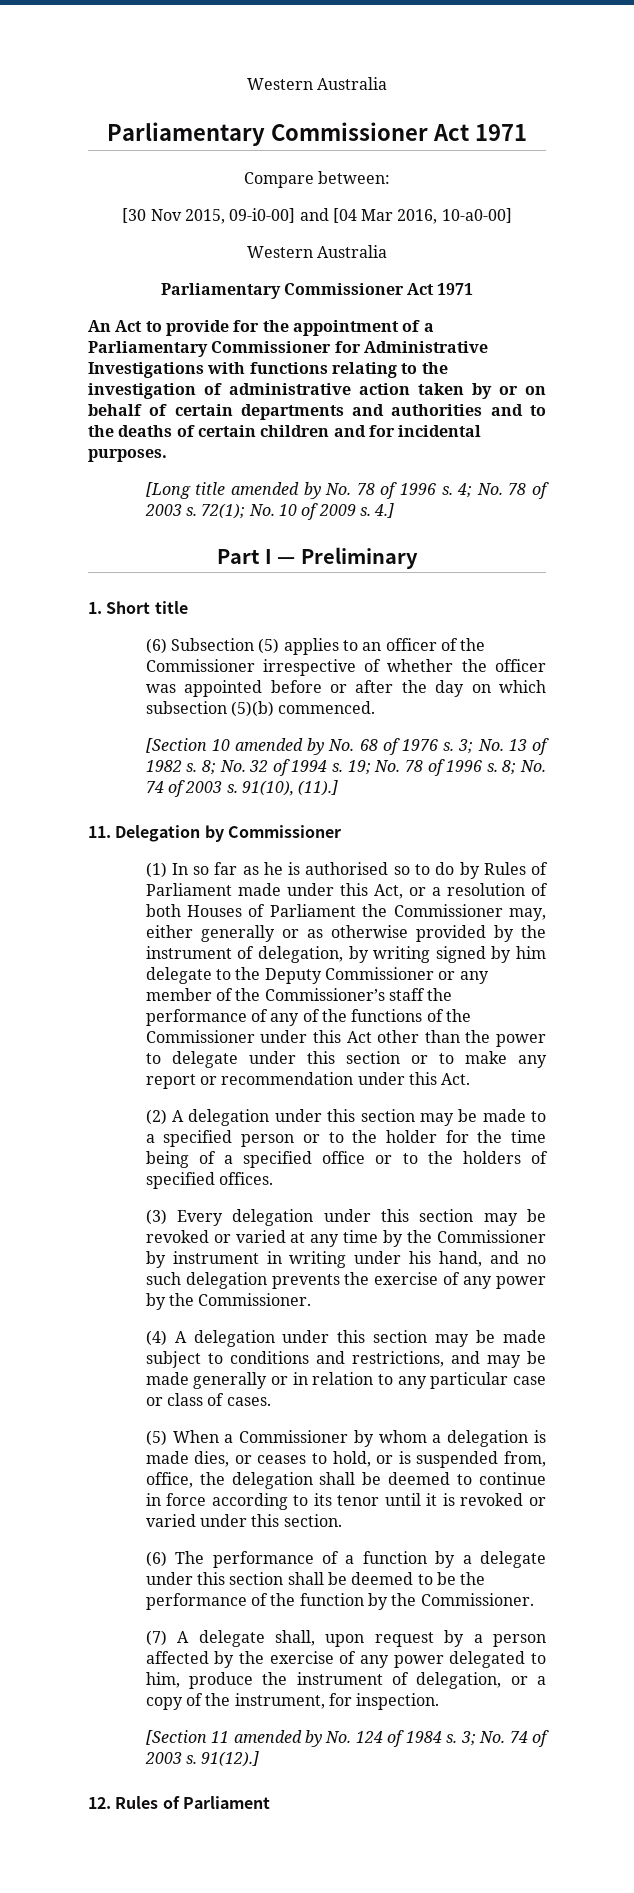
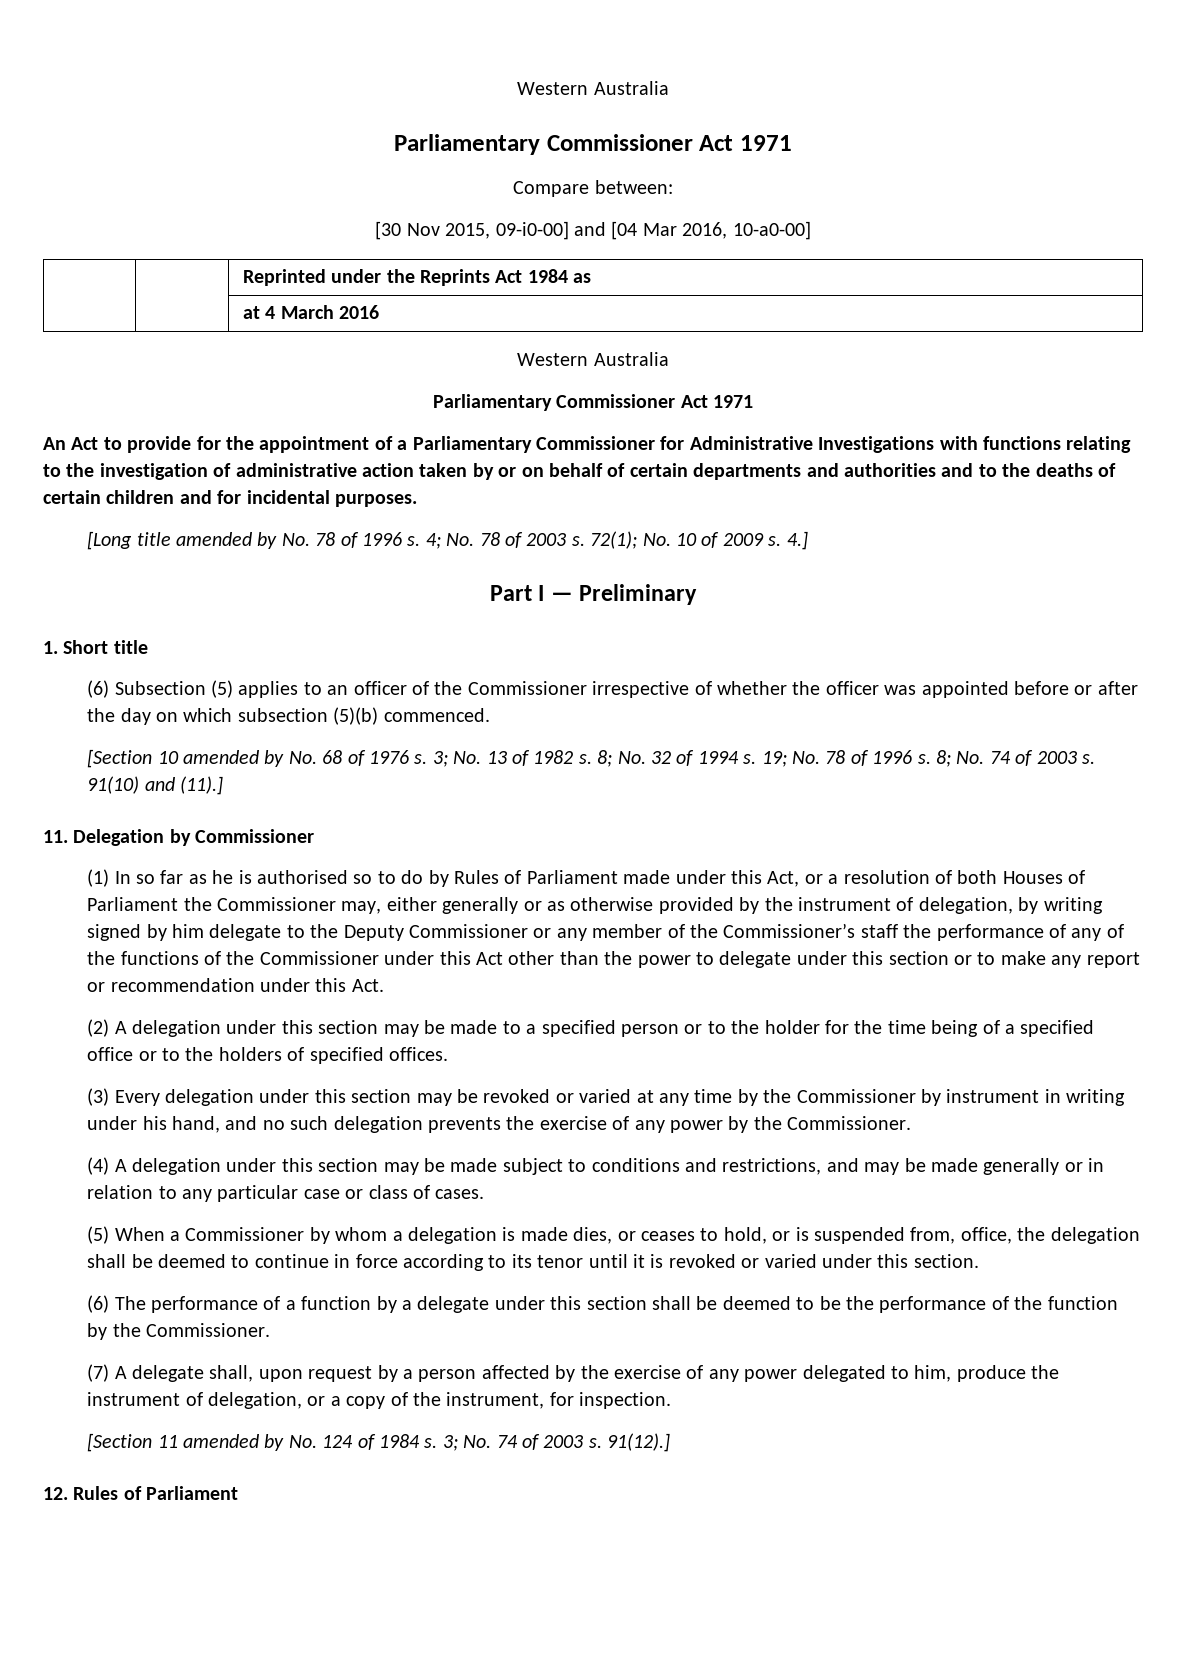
(512, 215) none -> [242,269,592,286] [242,305,379,319] // | | Reprinted under the Reprints Act 1984 as // | | at 4 March 2016
[241,780,294,796] 91(10), -> [87,776,175,794] 91(10) and

